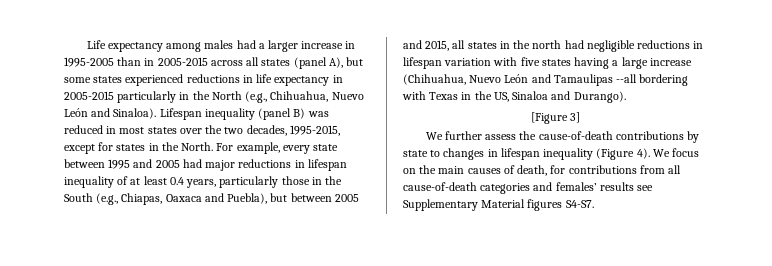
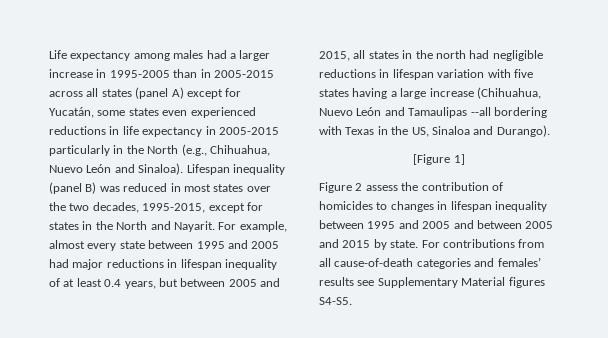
[328,57,364,68] A), but -> [171,87,242,99] [49,107,94,118] A) except for Yucatán,
(123, 79) none -> [162,110,188,116] even
[181,142,214,151] North. -> [116,221,215,232] North and Nayarit.
(280, 148) none -> [49,240,85,249] almost
[219,176,343,188] [64,193,268,205] particularly those in the South (e.g., Chiapas, Oaxaca and Puebla), -> (156, 285) none
[570,112,581,123] [425,131,699,143] [403,150,428,157] 3] // We further assess the cause-of-death contributions by state -> [453,154,465,165] [319,182,503,193] [319,201,373,210] 1] // Figure 2 assess the contribution of homicides
[596,148,700,160] [403,165,566,176] (Figure 4). We focus on the main causes of death, for -> [319,220,554,229] [319,239,440,250] between 1995 and 2005 and between 2005 and 2015 by state. For
[565,200,594,208] S4-S7. -> [319,297,352,305] S4-S5.

